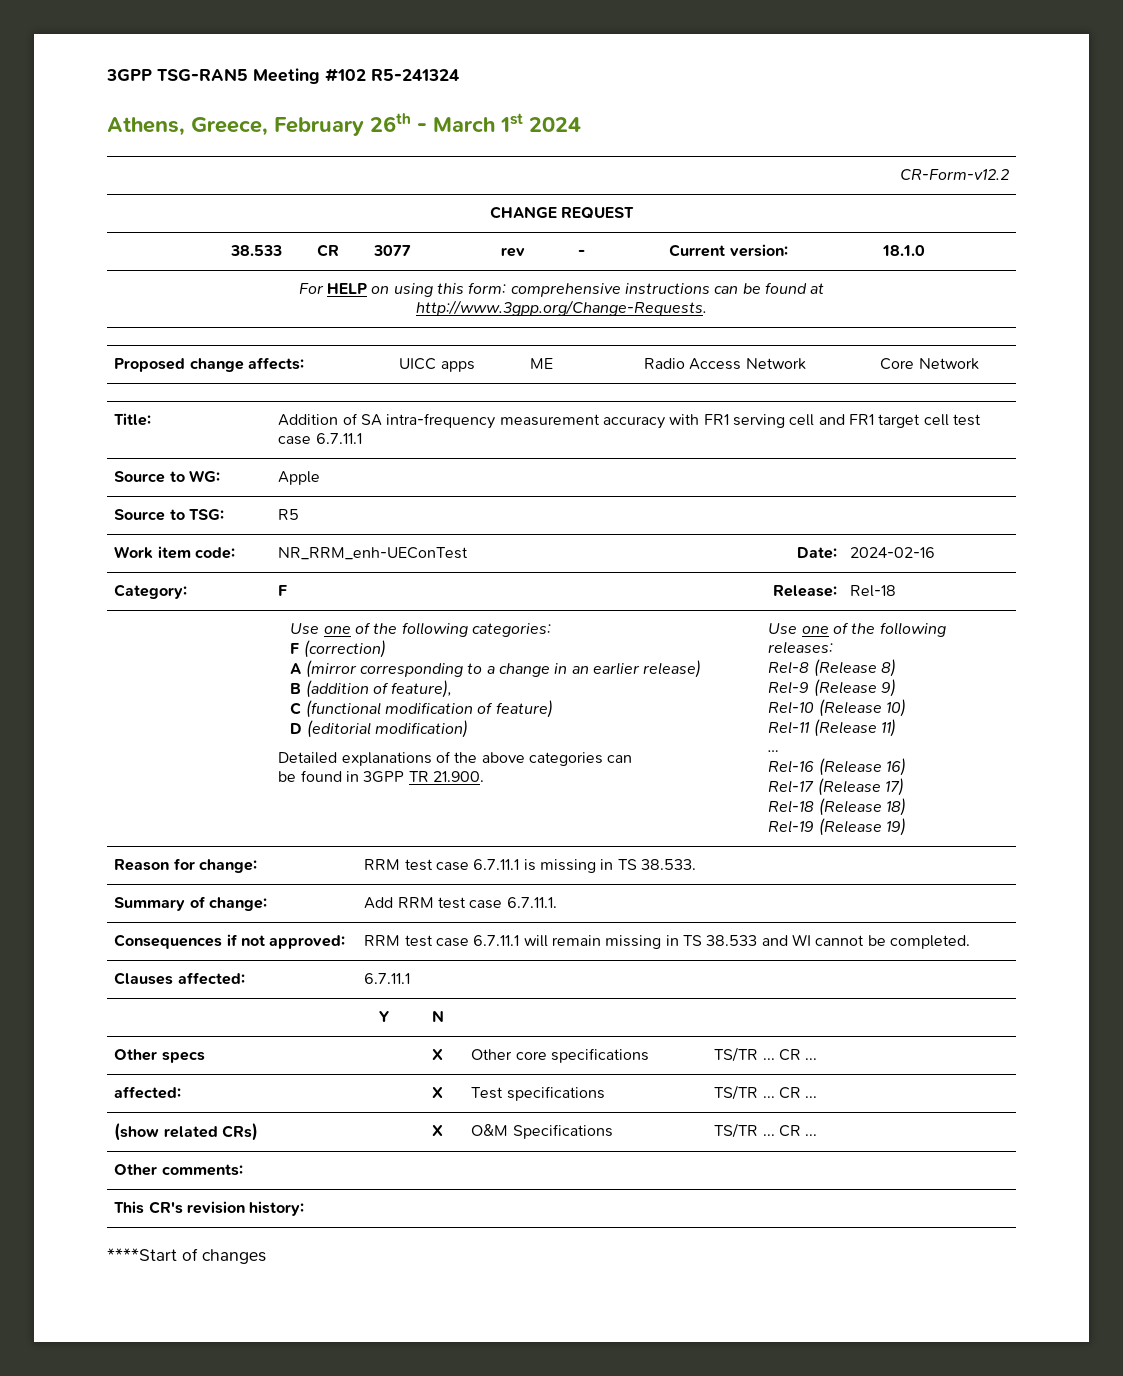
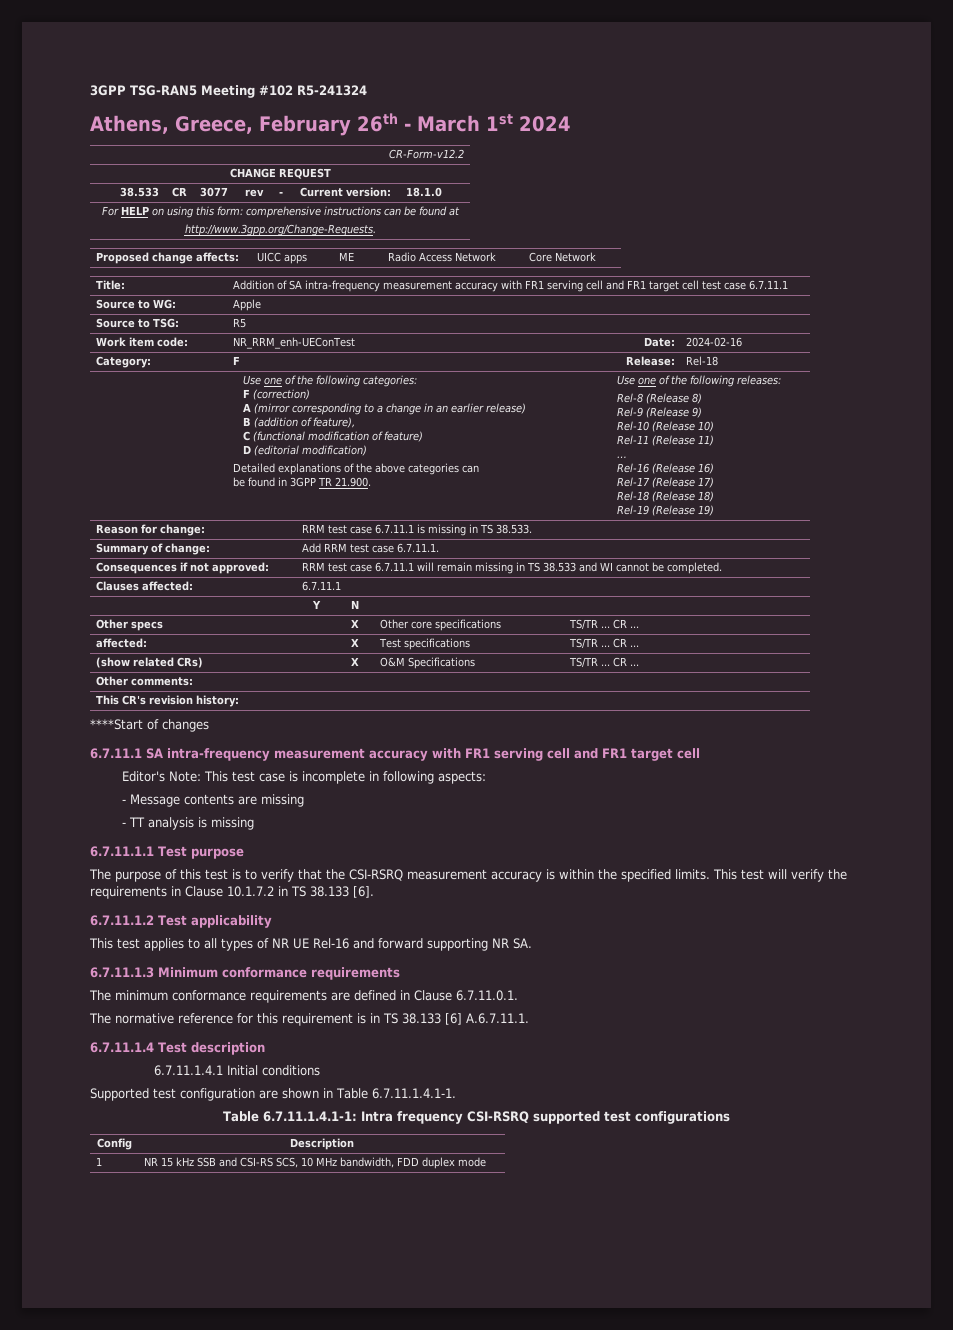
(266, 1256) none -> [90,748,700,761] [122,771,487,784] [122,794,305,807] [122,817,255,830] [90,846,244,859] [89,869,847,882] [90,886,374,899] [90,915,272,928] [89,938,532,951] [90,967,400,980] [89,990,518,1003] [89,1013,529,1026] [90,1042,265,1055] [154,1065,321,1076] [90,1088,456,1101] [223,1111,730,1124] [97,1138,132,1150] [289,1138,354,1150] [96,1157,103,1166] [144,1157,487,1169] // 6.7.11.1 SA intra-frequency measurement accuracy with FR1 serving cell and FR1 target cell // Editor's Note: This test case is incomplete in following aspects: // - Message contents are missing // - TT analysis is missing // 6.7.11.1.1 Test purpose // The purpose of this test is to verify that the CSI-RSRQ measurement accuracy is within the specified limits. This test will verify the requirements in Clause 10.1.7.2 in TS 38.133 [6]. // 6.7.11.1.2 Test applicability // This test applies to all types of NR UE Rel-16 and forward supporting NR SA. // 6.7.11.1.3 Minimum conformance requirements // The minimum conformance requirements are defined in Clause 6.7.11.0.1. // The normative reference for this requirement is in TS 38.133 [6] A.6.7.11.1. // 6.7.11.1.4 Test description // 6.7.11.1.4.1 Initial conditions // Supported test configuration are shown in Table 6.7.11.1.4.1-1. // Table 6.7.11.1.4.1-1: Intra frequency CSI-RSRQ supported test configurations // Config | Description // 1 | NR 15 kHz SSB and CSI-RS SCS, 10 MHz bandwidth, FDD duplex mode

